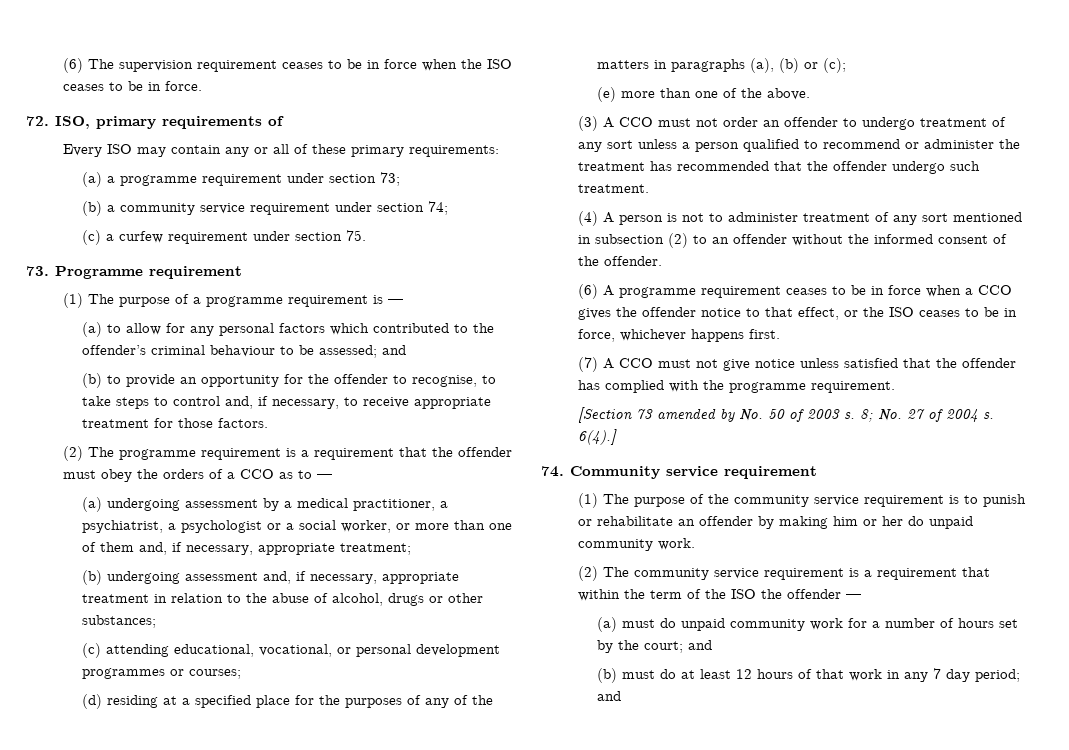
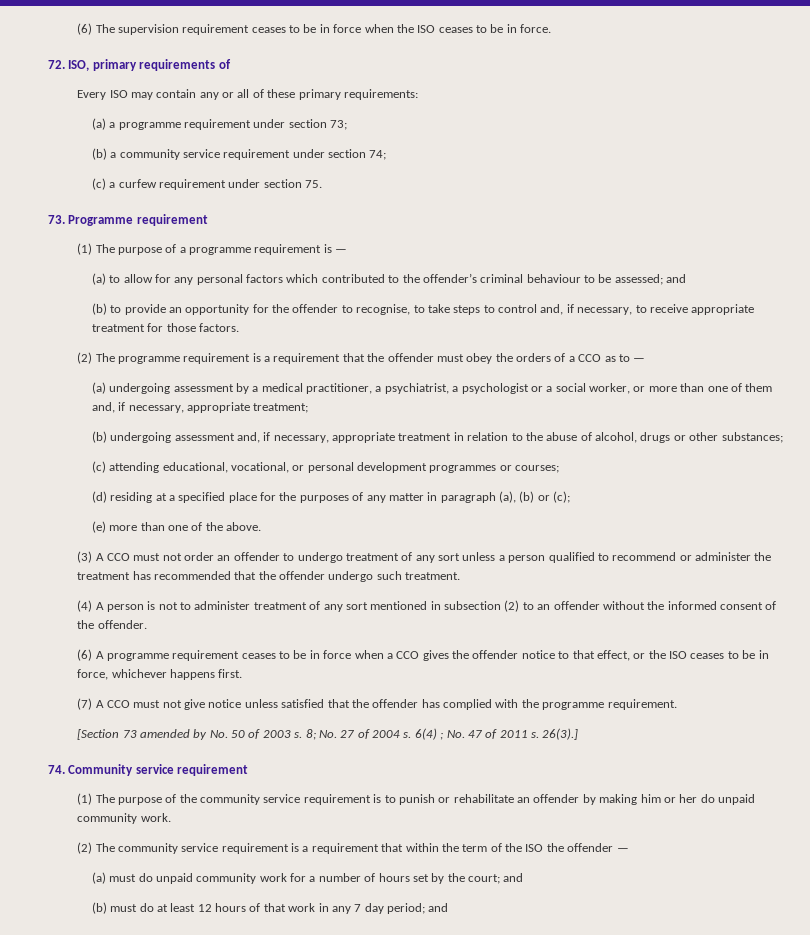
[454,695,494,705] [597,59,746,72] of the matters in paragraphs -> [388,492,496,503] matter in paragraph
[578,429,618,445] 6(4).] -> [414,728,579,740] 6(4) ; No. 47 of 2011 s. 26(3).]

